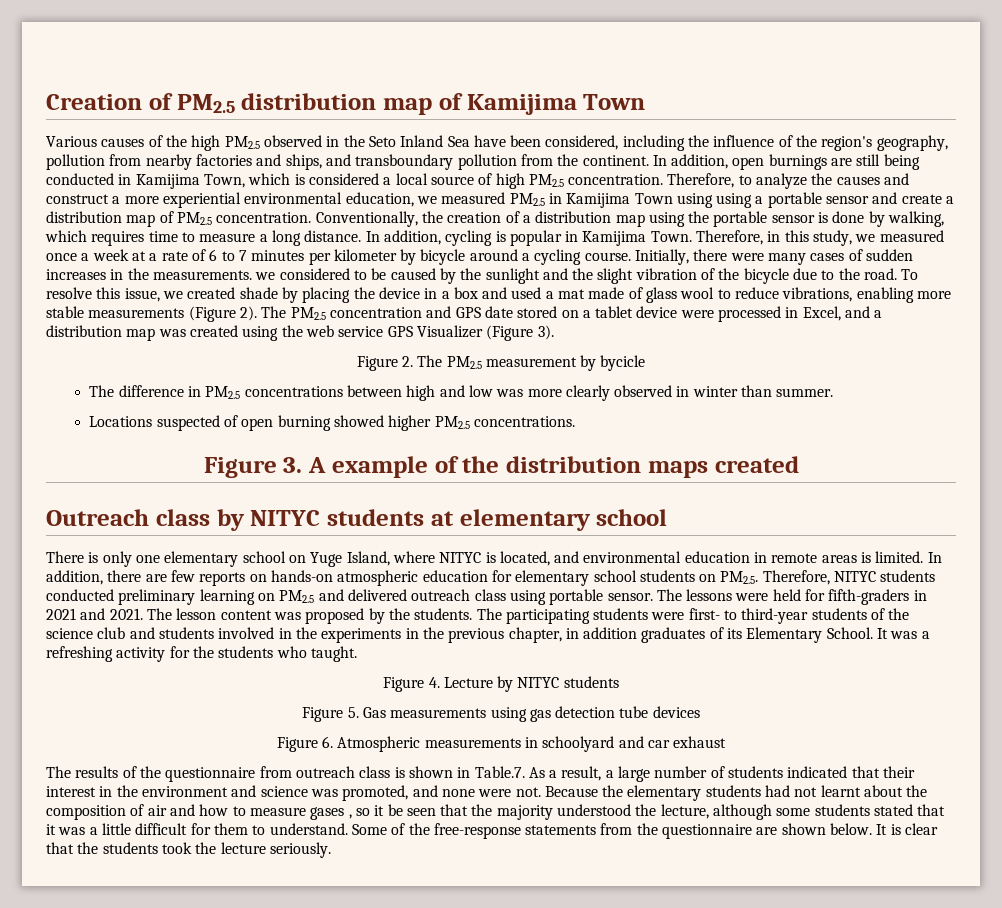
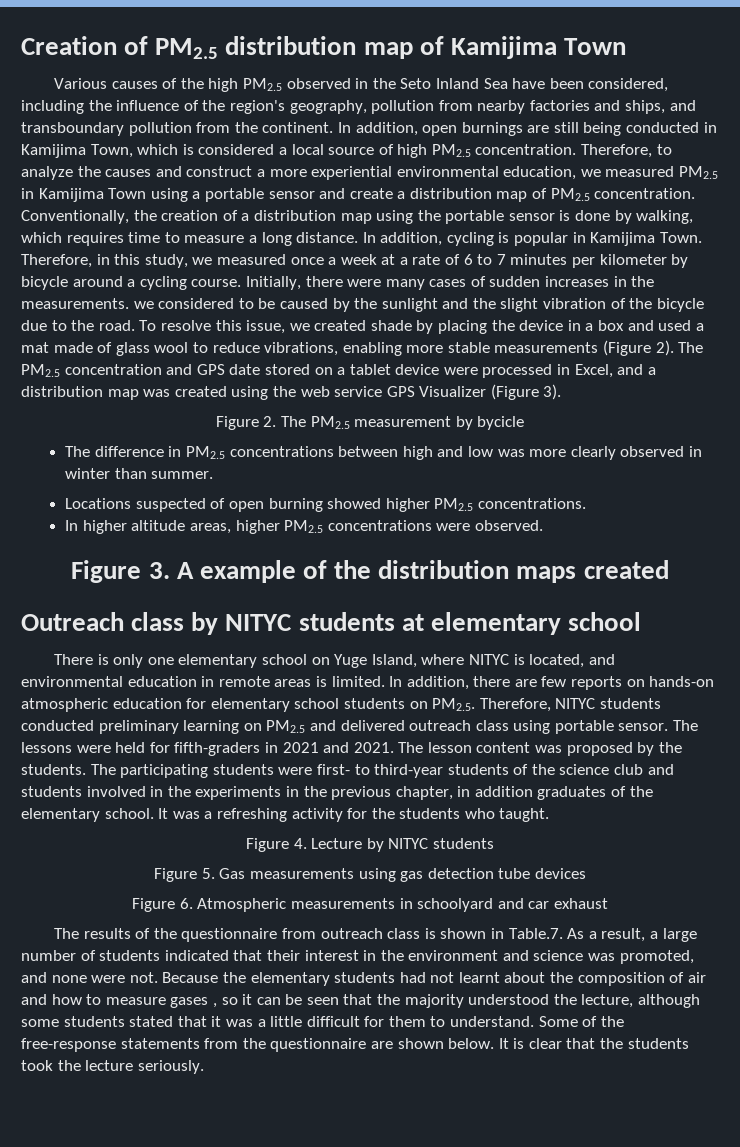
[716,193,753,208] using -> (188, 195) none
(575, 421) none -> [65,520,544,534] // In higher altitude areas, higher PM2.5 concentrations were observed.
[727,627,873,643] its Elementary School. -> [629,786,653,797] [21,808,154,822] the elementary school.
(385, 810) none -> [256,997,281,1005] can

